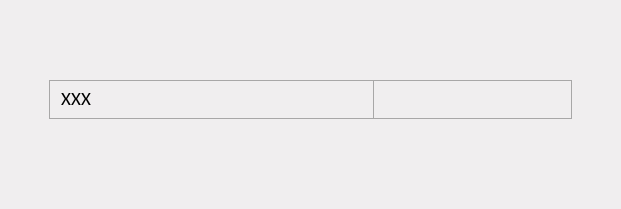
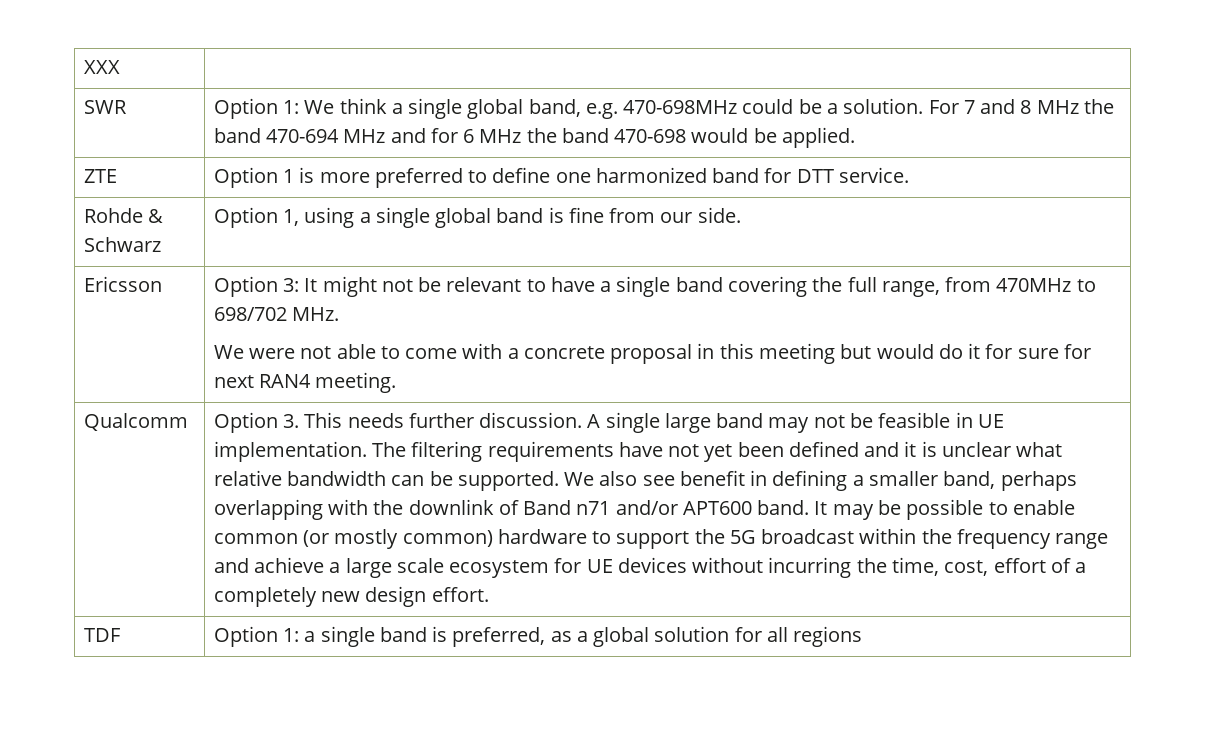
(92, 99) none -> [83,100,127,114] [213,98,1114,119] [213,127,856,148] [83,169,117,183] [213,167,910,188] [83,208,164,223] [83,237,161,252] [213,207,741,228] [83,276,162,292] [213,276,1096,297] [213,307,340,321] [213,343,1091,364] [213,372,397,393] [83,413,188,431] [213,412,1004,433] [213,441,1063,462] [213,470,1077,491] [213,499,1075,520] [213,528,1109,549] [213,557,1087,578] [213,586,489,607] [83,628,120,642] [213,626,863,647] // SWR | Option 1: We think a single global band, e.g. 470-698MHz could be a solution. For 7 and 8 MHz the band 470-694 MHz and for 6 MHz the band 470-698 would be applied. // ZTE | Option 1 is more preferred to define one harmonized band for DTT service. // Rohde & Schwarz | Option 1, using a single global band is fine from our side. // Ericsson | Option 3: It might not be relevant to have a single band covering the full range, from 470MHz to 698/702 MHz. // We were not able to come with a concrete proposal in this meeting but would do it for sure for next RAN4 meeting. // Qualcomm | Option 3. This needs further discussion. A single large band may not be feasible in UE implementation. The filtering requirements have not yet been defined and it is unclear what relative bandwidth can be supported. We also see benefit in defining a smaller band, perhaps overlapping with the downlink of Band n71 and/or APT600 band. It may be possible to enable common (or mostly common) hardware to support the 5G broadcast within the frequency range and achieve a large scale ecosystem for UE devices without incurring the time, cost, effort of a completely new design effort. // TDF | Option 1: a single band is preferred, as a global solution for all regions

